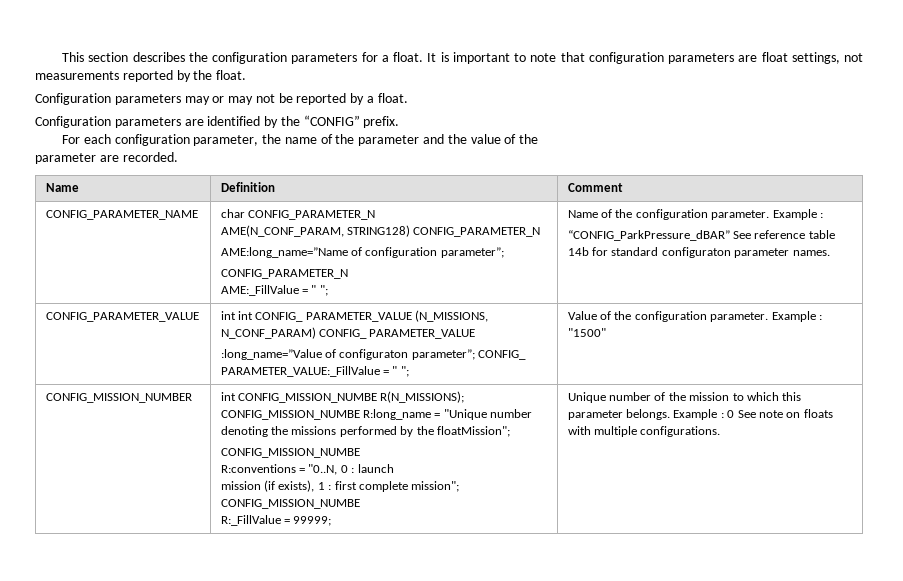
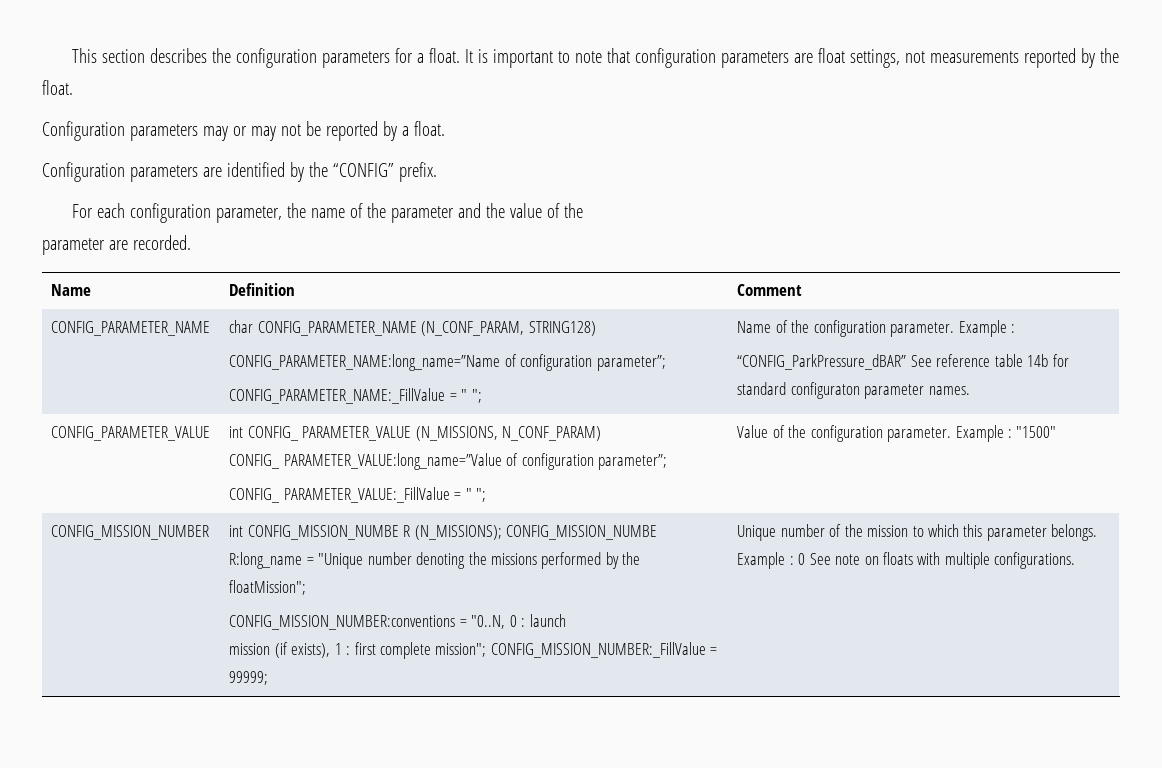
[248,210,376,220] [220,225,541,237] [220,247,504,258] [220,269,348,279] [220,285,299,296] CONFIG_PARAMETER_N // AME(N_CONF_PARAM, STRING128) CONFIG_PARAMETER_N // AME:long_name=”Name of configuration parameter”; // CONFIG_PARAMETER_N // AME:_FillValue -> [257,321,596,336] [229,354,666,371] [229,388,446,404] CONFIG_PARAMETER_NAME (N_CONF_PARAM, STRING128) // CONFIG_PARAMETER_NAME:long_name=”Name of configuration parameter”; // CONFIG_PARAMETER_NAME:_FillValue
[238,311,254,320] int -> (244, 432) none
[319,329,476,339] [220,349,475,360] CONFIG_ PARAMETER_VALUE // :long_name=”Value of configuraton parameter”; -> [229,453,668,470] // CONFIG_ PARAMETER_VALUE:long_name=”Value of configuration parameter”; //
[380,391,465,403] R(N_MISSIONS); -> [403,525,502,540] R (N_MISSIONS);
[220,448,360,458] [220,464,296,473] CONFIG_MISSION_NUMBE // R:conventions -> [229,615,456,630] CONFIG_MISSION_NUMBER:conventions
[220,499,360,509] [220,515,281,526] CONFIG_MISSION_NUMBE // R:_FillValue -> [490,642,706,658] CONFIG_MISSION_NUMBER:_FillValue

